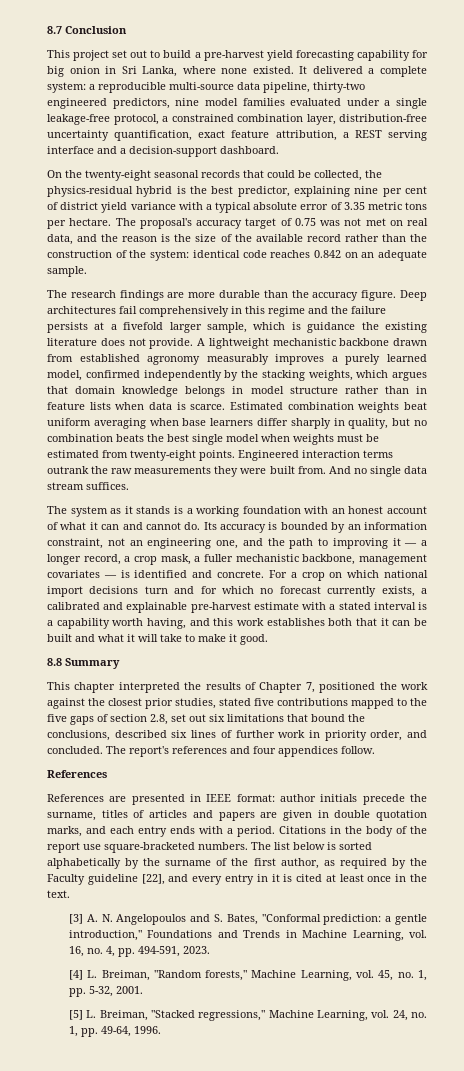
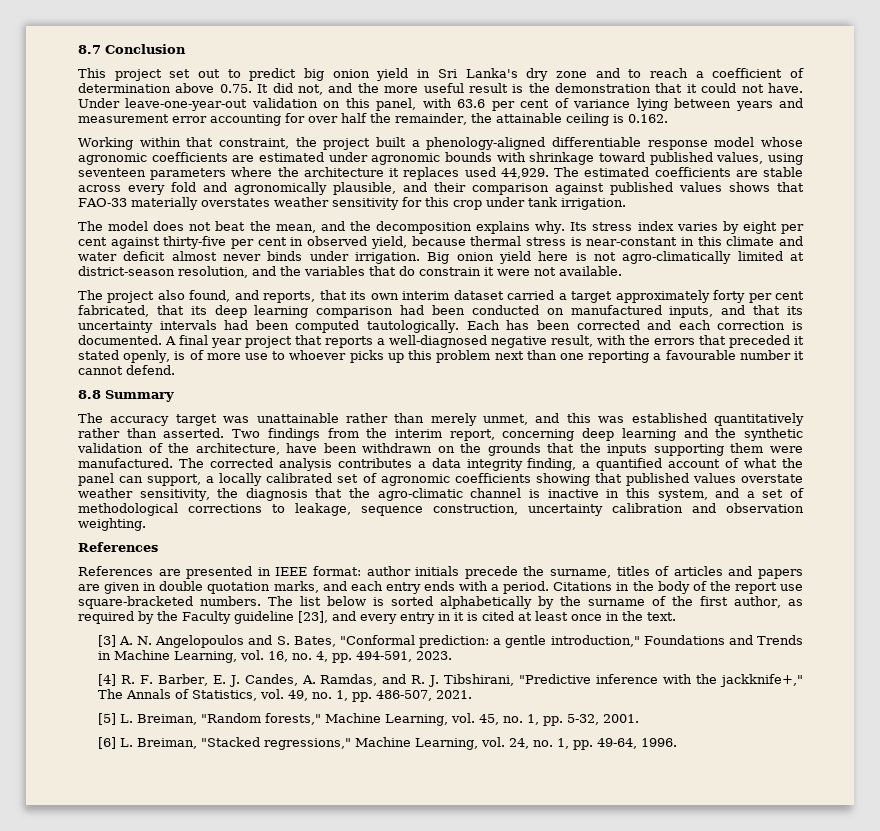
[163,50,428,61] build a pre-harvest yield forecasting capability for -> [249,68,297,81] predict
(100, 70) none -> [376,68,409,81] yield
[142,66,427,77] [47,82,365,93] [47,98,427,109] [47,114,427,125] [47,130,428,141] [47,146,279,157] [47,170,382,181] [47,186,427,197] [47,202,427,213] [47,218,428,229] [47,234,428,245] [47,250,427,261] [47,266,87,277] [47,290,428,301] [47,306,386,317] [47,322,427,333] [47,338,427,349] [47,354,427,365] [47,370,427,381] [47,386,427,397] [47,402,427,413] [47,418,428,429] [47,434,379,445] [47,450,393,461] [47,466,427,477] [47,482,129,490] [47,506,427,517] [47,522,427,533] [47,538,427,549] [47,554,427,565] [47,570,428,581] [47,586,427,597] [47,602,428,613] [47,618,428,629] [47,634,268,645] [47,658,120,669] [47,682,428,693] [47,698,427,709] [47,714,365,725] [47,730,427,741] [47,746,375,757] Lanka, where none existed. It delivered a complete system: a reproducible multi-source data pipeline, thirty-two engineered predictors, nine model families evaluated under a single leakage-free protocol, a constrained combination layer, distribution-free uncertainty quantification, exact feature attribution, a REST serving interface and a decision-support dashboard. // On the twenty-eight seasonal records that could be collected, the physics-residual hybrid is the best predictor, explaining nine per cent of district yield variance with a typical absolute error of 3.35 metric tons per hectare. The proposal's accuracy target of 0.75 was not met on real data, and the reason is the size of the available record rather than the construction of the system: identical code reaches 0.842 on an adequate sample. // The research findings are more durable than the accuracy figure. Deep architectures fail comprehensively in this regime and the failure persists at a fivefold larger sample, which is guidance the existing literature does not provide. A lightweight mechanistic backbone drawn from established agronomy measurably improves a purely learned model, confirmed independently by the stacking weights, which argues that domain knowledge belongs in model structure rather than in feature lists when data is scarce. Estimated combination weights beat uniform averaging when base learners differ sharply in quality, but no combination beats the best single model when weights must be estimated from twenty-eight points. Engineered interaction terms outrank the raw measurements they were built from. And no single data stream suffices. // The system as it stands is a working foundation with an honest account of what it can and cannot do. Its accuracy is bounded by an information constraint, not an engineering one, and the path to improving it — a longer record, a crop mask, a fuller mechanistic backbone, management covariates — is identified and concrete. For a crop on which national import decisions turn and for which no forecast currently exists, a calibrated and explainable pre-harvest estimate with a stated interval is a capability worth having, and this work establishes both that it can be built and what it will take to make it good. // 8.8 Summary // This chapter interpreted the results of Chapter 7, positioned the work against the closest prior studies, stated five contributions mapped to the five gaps of section 2.8, set out six limitations that bound the conclusions, described six lines of further work in priority order, and concluded. The report's references and four appendices follow. -> [465,68,805,81] [78,83,804,95] [78,98,803,111] [78,113,668,126] [78,137,803,150] [78,152,803,165] [78,167,804,180] [78,182,804,195] [78,197,626,210] [78,221,804,234] [78,236,803,249] [78,251,805,264] [78,266,622,278] [78,290,805,303] [78,305,803,318] [78,320,804,333] [78,335,804,348] [78,350,804,363] [78,365,175,375] [78,390,174,402] [78,413,804,426] [78,428,803,441] [77,443,803,456] [78,458,804,471] [78,473,803,486] [78,488,804,501] [78,503,804,516] [78,518,146,531] Lanka's dry zone and to reach a coefficient of determination above 0.75. It did not, and the more useful result is the demonstration that it could not have. Under leave-one-year-out validation on this panel, with 63.6 per cent of variance lying between years and measurement error accounting for over half the remainder, the attainable ceiling is 0.162. // Working within that constraint, the project built a phenology-aligned differentiable response model whose agronomic coefficients are estimated under agronomic bounds with shrinkage toward published values, using seventeen parameters where the architecture it replaces used 44,929. The estimated coefficients are stable across every fold and agronomically plausible, and their comparison against published values shows that FAO-33 materially overstates weather sensitivity for this crop under tank irrigation. // The model does not beat the mean, and the decomposition explains why. Its stress index varies by eight per cent against thirty-five per cent in observed yield, because thermal stress is near-constant in this climate and water deficit almost never binds under irrigation. Big onion yield here is not agro-climatically limited at district-season resolution, and the variables that do constrain it were not available. // The project also found, and reports, that its own interim dataset carried a target approximately forty per cent fabricated, that its deep learning comparison had been conducted on manufactured inputs, and that its uncertainty intervals had been computed tautologically. Each has been corrected and each correction is documented. A final year project that reports a well-diagnosed negative result, with the errors that preceded it stated openly, is of more use to whoever picks up this problem next than one reporting a favourable number it cannot defend. // 8.8 Summary // The accuracy target was unattainable rather than merely unmet, and this was established quantitatively rather than asserted. Two findings from the interim report, concerning deep learning and the synthetic validation of the architecture, have been withdrawn on the grounds that the inputs supporting them were manufactured. The corrected analysis contributes a data integrity finding, a quantified account of what the panel can support, a locally calibrated set of agronomic coefficients showing that published values overstate weather sensitivity, the diagnosis that the agro-climatic channel is inactive in this system, and a set of methodological corrections to leakage, sequence construction, uncertainty calibration and observation weighting.
[141,874,165,885] [22], -> [298,611,328,623] [23],
(83, 975) none -> [120,674,804,687] [97,689,472,702] [97,713,116,725] R. F. Barber, E. J. Candes, A. Ramdas, and R. J. Tibshirani, "Predictive inference with the jackknife+," The Annals of Statistics, vol. 49, no. 1, pp. 486-507, 2021. // [5]
[68,1010,83,1020] [5] -> [97,737,116,749] [6]

